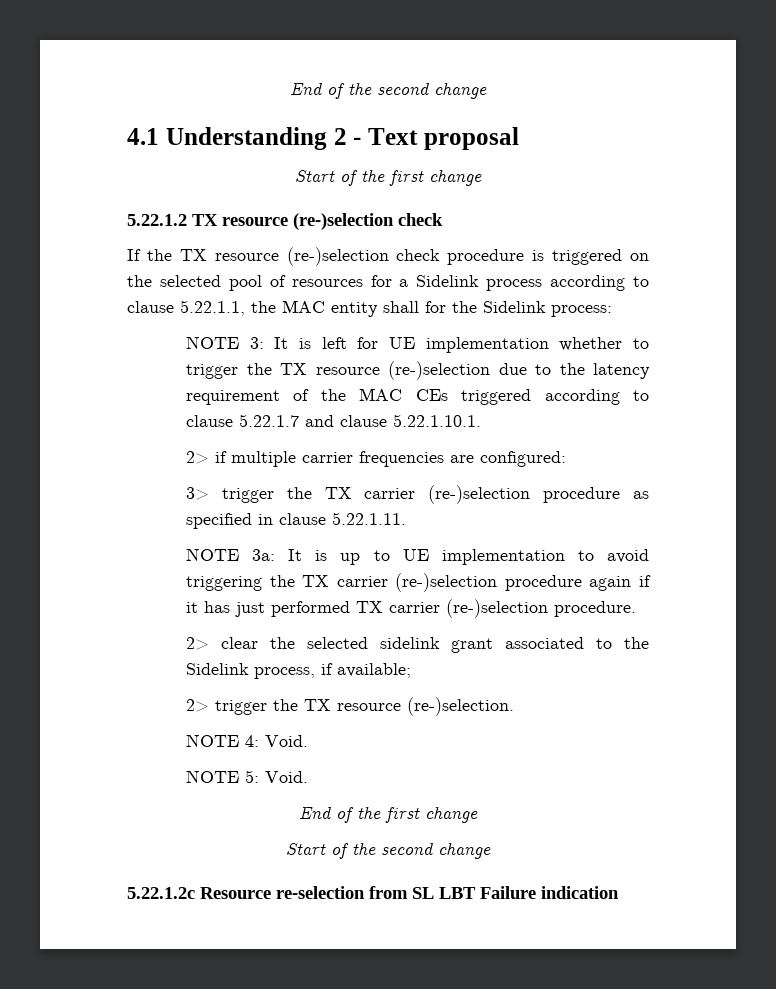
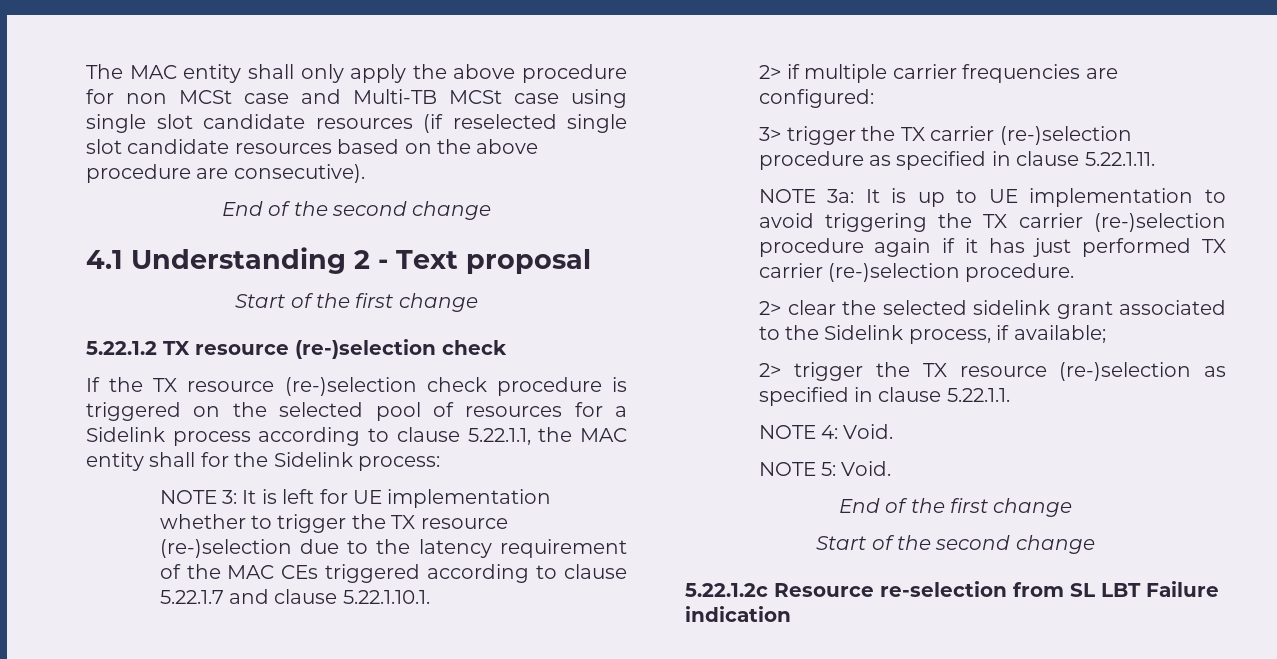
(290, 88) none -> [86,64,627,83] [86,89,627,108] [86,114,627,133] [86,139,539,154] [86,164,365,183] The MAC entity shall only apply the above procedure for non MCSt case and Multi-TB MCSt case using single slot candidate resources (if reselected single slot candidate resources based on the above procedure are consecutive). //
[407,697,515,716] (re-)selection. -> [1059,362,1226,381] [758,387,1010,406] (re-)selection as specified in clause 5.22.1.1.

